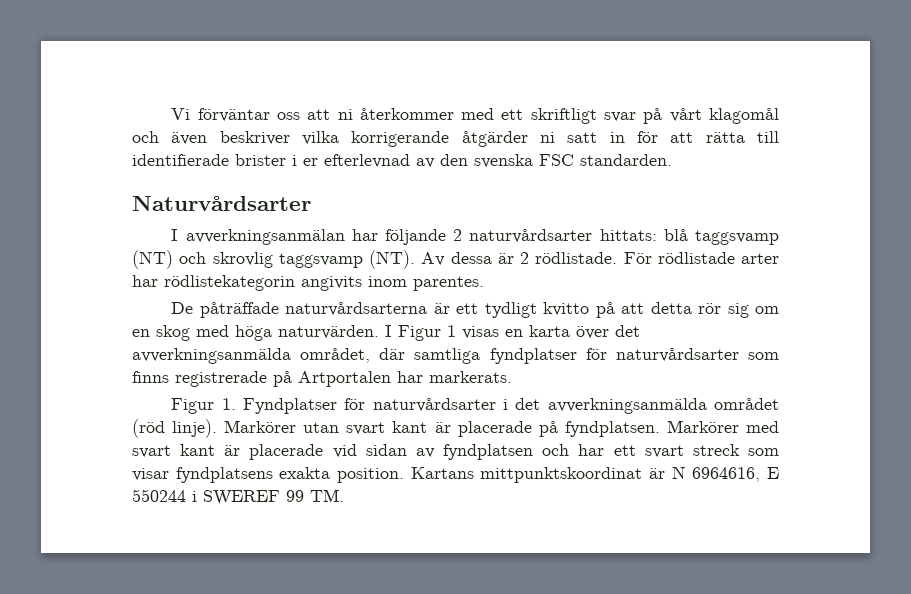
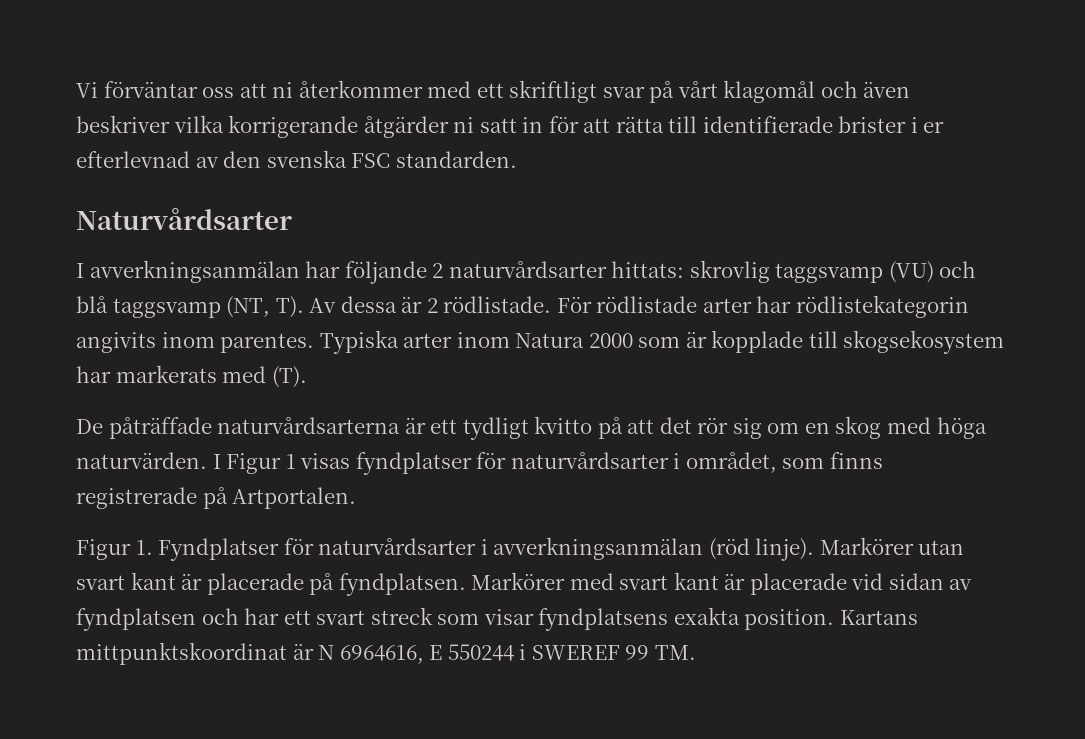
[663,229,779,245] [132,250,415,269] blå taggsvamp (NT) och skrovlig taggsvamp (NT). -> [689,260,977,283] [76,296,304,318] skrovlig taggsvamp (VU) och blå taggsvamp (NT, T).
(484, 283) none -> [319,330,1005,354] [76,365,307,388] Typiska arter inom Natura 2000 som är kopplade till skogsekosystem har markerats med (T).
[650,302,692,314] detta -> [659,417,692,434] det
[505,325,640,339] [132,348,481,364] en karta över det avverkningsanmälda området, där samtliga -> (351, 461) none
(739, 355) none -> [673,452,777,473] i området,
[298,371,512,387] Artportalen har markerats. -> [232,487,357,509] Artportalen.
[515,398,780,414] det avverkningsanmälda området -> [493,537,704,560] avverkningsanmälan

